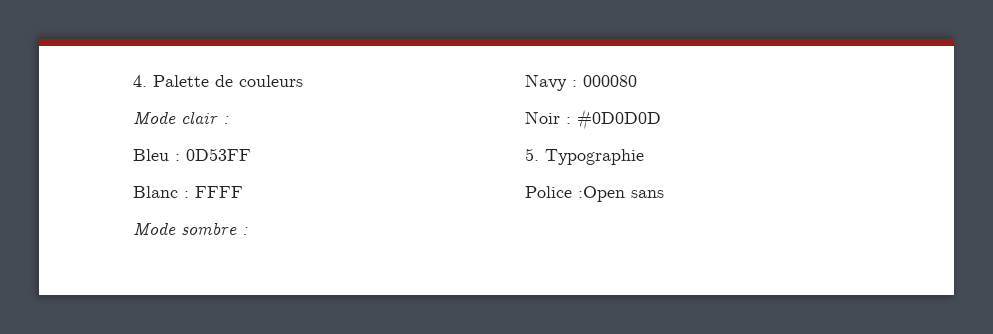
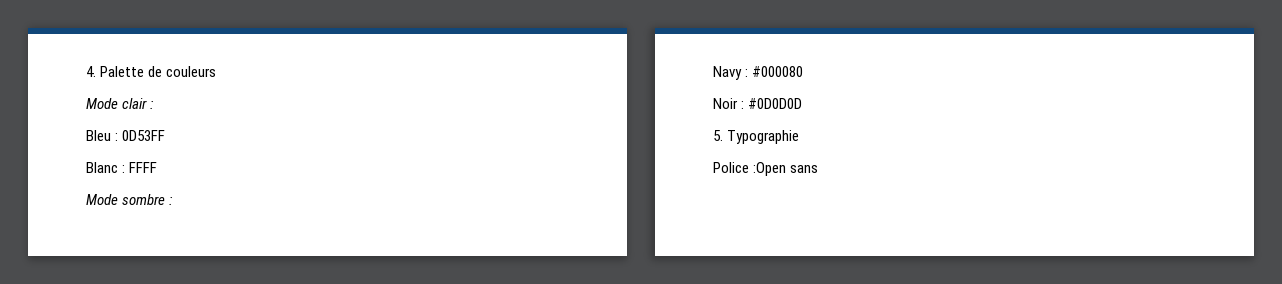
[583,75,637,87] 000080 -> [752,66,804,77] #000080

